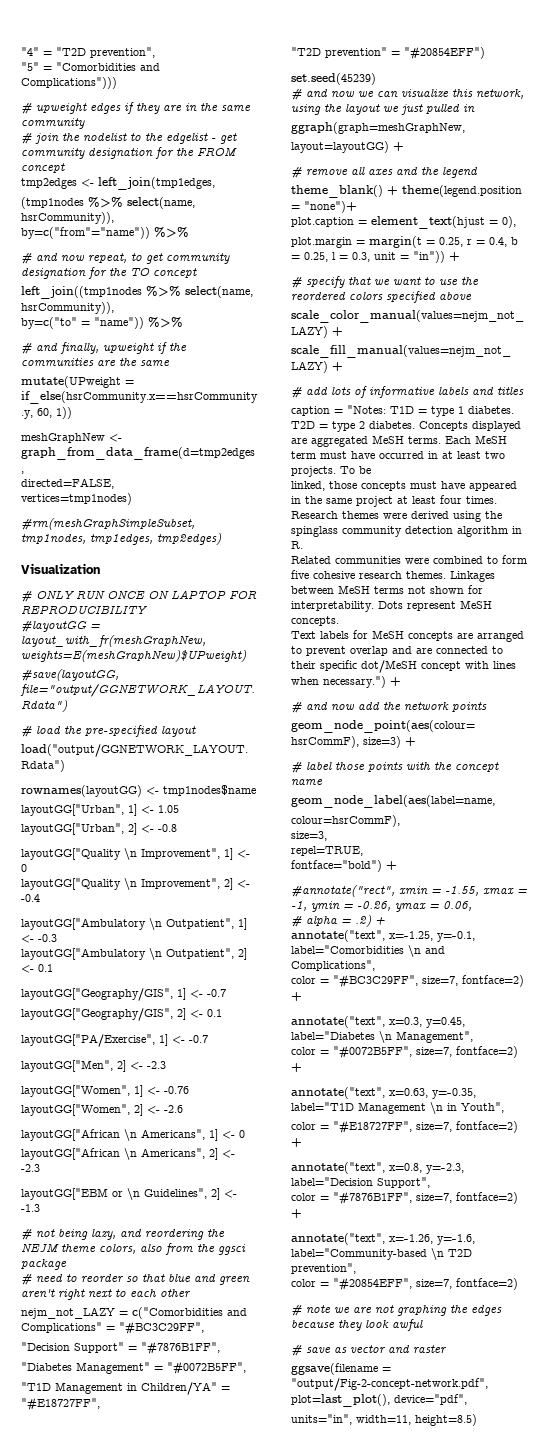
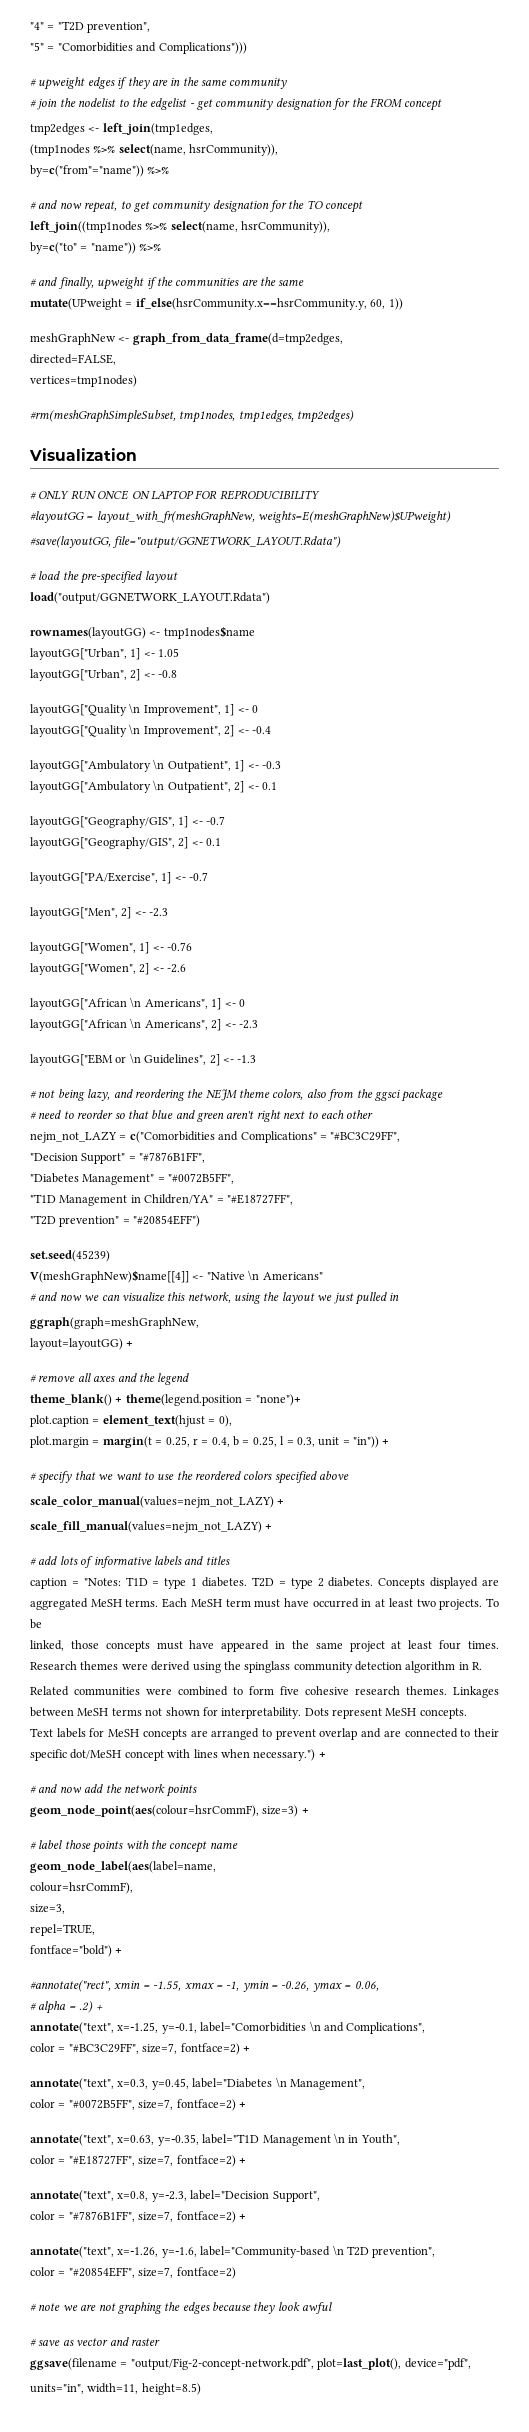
(376, 79) none -> [30,1270,323,1283] // V(meshGraphNew)$name[[4]] <- "Native \n Americans"

